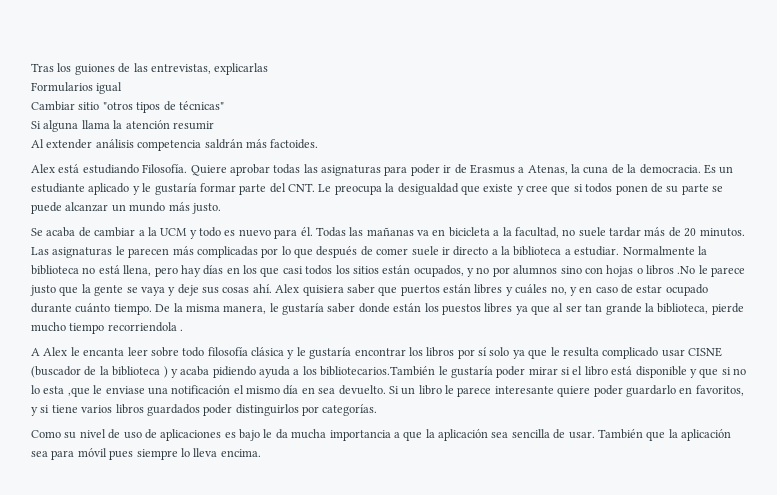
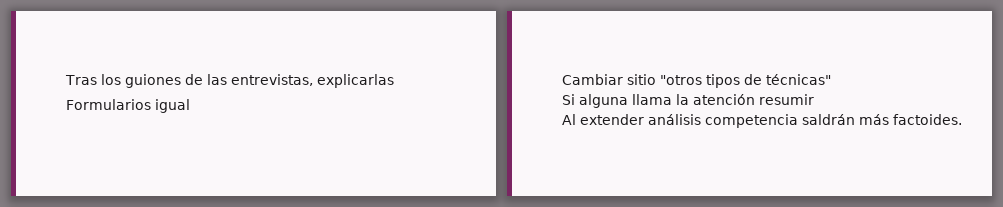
[31,164,734,176] [31,183,723,195] [31,202,221,214] [31,227,745,239] [31,246,707,258] [31,265,746,277] [30,284,708,296] [31,303,744,315] [31,322,184,334] [31,347,722,359] [31,366,746,378] [31,385,744,397] [31,404,378,416] [31,429,731,441] [31,448,261,460] // Alex está estudiando Filosofía. Quiere aprobar todas las asignaturas para poder ir de Erasmus a Atenas, la cuna de la democracia. Es un estudiante aplicado y le gustaría formar parte del CNT. Le preocupa la desigualdad que existe y cree que si todos ponen de su parte se puede alcanzar un mundo más justo. // Se acaba de cambiar a la UCM y todo es nuevo para él. Todas las mañanas va en bicicleta a la facultad, no suele tardar más de 20 minutos. Las asignaturas le parecen más complicadas por lo que después de comer suele ir directo a la biblioteca a estudiar. Normalmente la biblioteca no está llena, pero hay días en los que casi todos los sitios están ocupados, y no por alumnos sino con hojas o libros .No le parece justo que la gente se vaya y deje sus cosas ahí. Alex quisiera saber que puertos están libres y cuáles no, y en caso de estar ocupado durante cuánto tiempo. De la misma manera, le gustaría saber donde están los puestos libres ya que al ser tan grande la biblioteca, pierde mucho tiempo recorriendola . // A Alex le encanta leer sobre todo filosofía clásica y le gustaría encontrar los libros por sí solo ya que le resulta complicado usar CISNE (buscador de la biblioteca ) y acaba pidiendo ayuda a los bibliotecarios.También le gustaría poder mirar si el libro está disponible y que si no lo esta ,que le enviase una notificación el mismo día en sea devuelto. Si un libro le parece interesante quiere poder guardarlo en favoritos, y si tiene varios libros guardados poder distinguirlos por categorías. // Como su nivel de uso de aplicaciones es bajo le da mucha importancia a que la aplicación sea sencilla de usar. También que la aplicación sea para móvil pues siempre lo lleva encima. -> (962, 119) none

